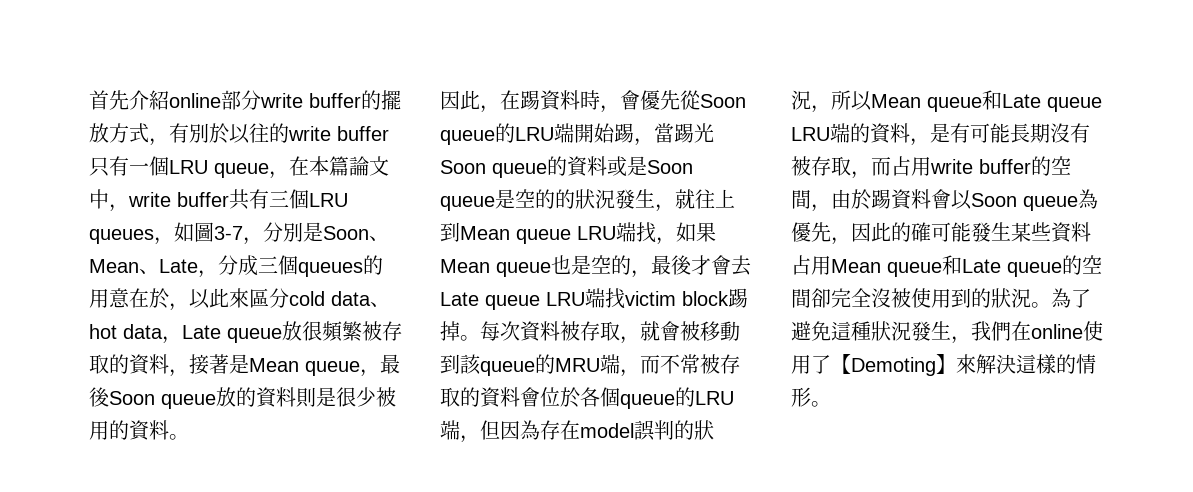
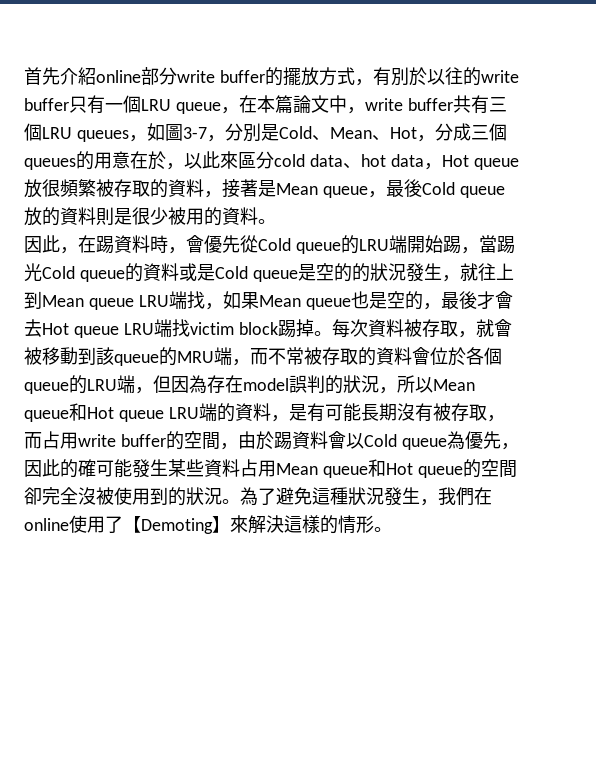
[323,226,369,240] Soon -> [278,126,312,139] Cold
[159,259,198,273] Late -> [389,127,417,139] Hot
[182,325,221,339] Late -> [441,155,469,167] Hot
[109,391,155,405] Soon -> [421,182,455,195] Cold
[700,94,746,108] Soon -> [258,238,291,251] Cold
[440,160,486,174] Soon -> [42,266,75,279] Cold
[647,160,693,174] Soon -> [214,266,248,279] Cold
[440,292,479,306] Late -> [42,323,69,335] Hot
[1002,94,1041,108] Late -> [87,407,114,419] Hot
[971,193,1017,207] Soon -> [363,434,397,447] Cold
[962,259,1001,273] Late -> [385,463,413,475] Hot

